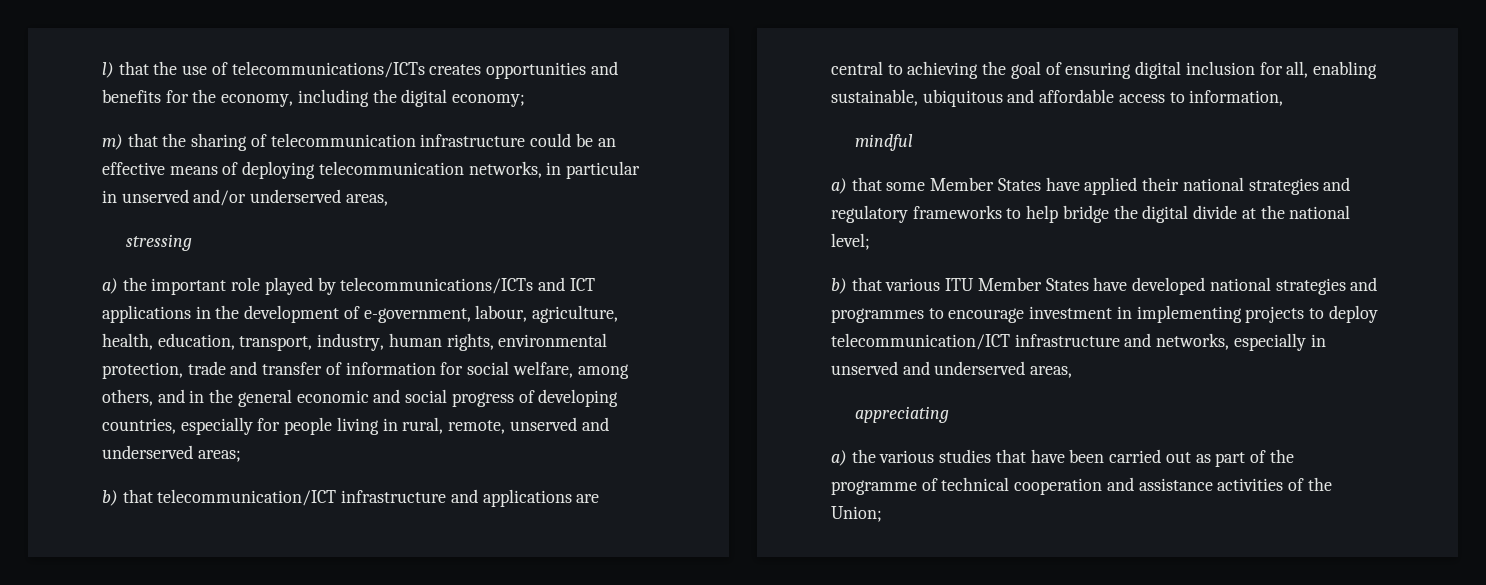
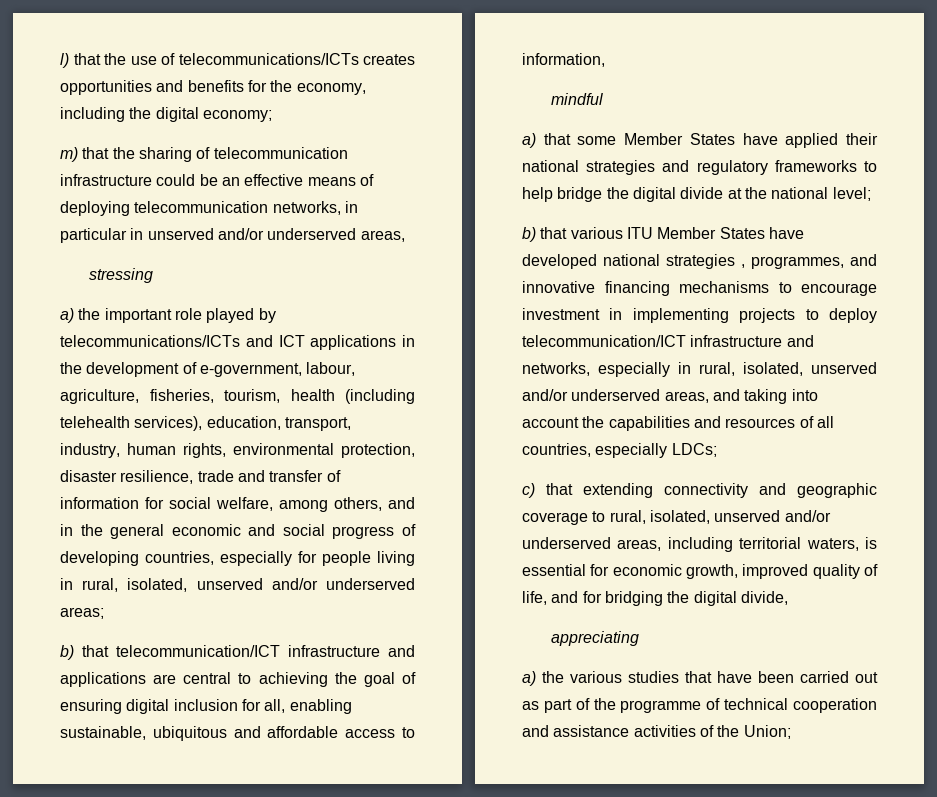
[102,333,153,350] health, -> [149,389,415,404] [60,416,203,431] fisheries, tourism, health (including telehealth services),
(183, 370) none -> [60,470,194,484] disaster resilience,
[448,417,609,434] remote, unserved and -> [127,578,318,592] isolated, unserved and/or
[1350,277,1378,291] [831,308,924,323] and programmes -> [741,254,877,269] [522,281,769,296] , programmes, and innovative financing mechanisms
[831,361,1073,378] unserved and underserved areas, -> [699,362,877,376] [522,389,818,404] [522,416,834,431] [522,443,717,458] [522,483,877,498] [522,510,831,525] [522,537,878,552] [522,564,878,579] [522,591,788,606] rural, isolated, unserved and/or underserved areas, and taking into account the capabilities and resources of all countries, especially LDCs; // c) that extending connectivity and geographic coverage to rural, isolated, unserved and/or underserved areas, including territorial waters, is essential for economic growth, improved quality of life, and for bridging the digital divide,

